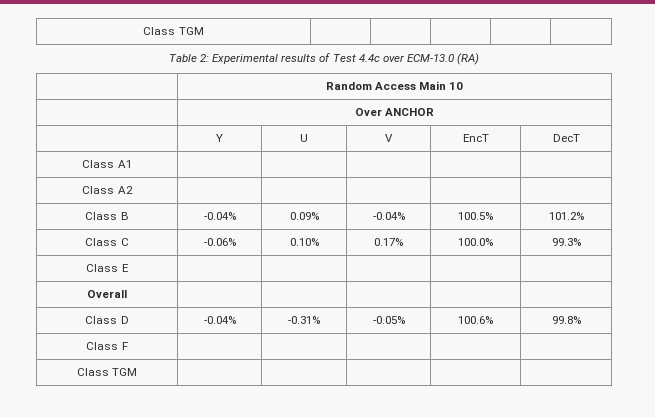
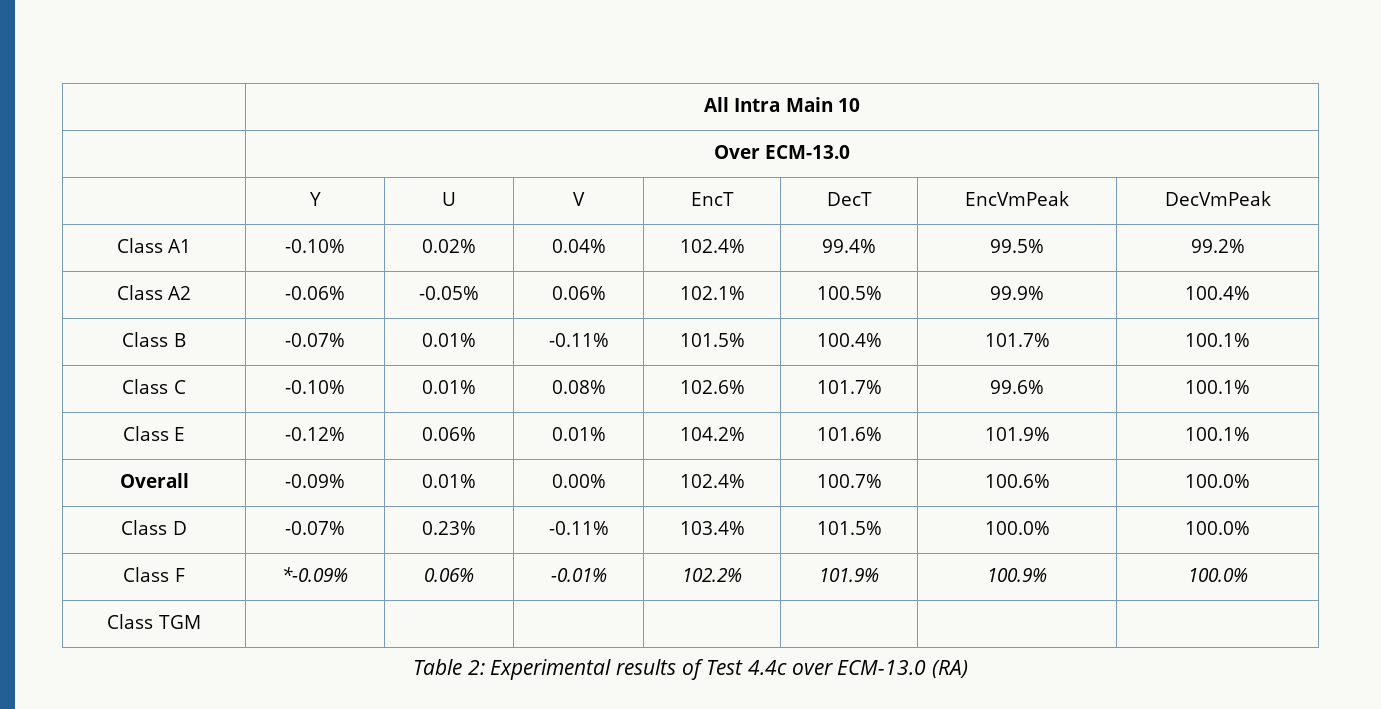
[143,27,204,35] Class TGM | | | | | -> [704,97,860,112] [713,145,851,159] [309,192,321,206] [442,192,456,206] [573,192,585,206] [690,192,734,206] [826,192,872,206] [965,191,1069,206] [1164,191,1271,206] [116,238,192,253] [285,239,345,253] [422,239,476,253] [551,239,606,253] [679,239,745,253] [822,239,876,253] [990,239,1044,253] [1190,239,1245,253] [116,285,192,300] [285,286,345,300] [419,286,479,300] [551,286,606,300] [679,286,745,300] [816,286,882,300] [990,286,1044,300] [1185,286,1250,300] [122,332,186,347] [285,333,345,347] [422,333,476,347] [548,333,609,347] [679,333,745,347] [816,333,882,347] [984,333,1050,347] [1185,333,1250,347] [122,379,186,394] [285,380,345,394] [422,380,476,394] [551,380,606,394] [679,380,745,394] [816,380,882,394] [990,380,1044,394] [1185,380,1250,394] [122,426,186,441] [285,427,345,441] [422,427,476,441] [551,427,606,441] [679,427,745,441] [816,427,882,441] [984,427,1050,441] [1185,427,1250,441] [119,473,189,488] [285,474,345,488] [422,474,476,488] [551,474,606,488] [679,474,745,488] [816,474,882,488] [984,474,1050,488] [1185,474,1250,488] [121,520,187,535] [285,521,345,535] [422,521,476,535] [548,521,609,535] [679,521,745,535] [816,521,882,535] [984,521,1050,535] [1185,521,1250,535] [123,567,185,582] [282,567,348,582] [424,568,474,582] [550,568,607,582] [682,568,742,582] [819,568,879,582] [987,568,1047,582] [1187,568,1248,582] [107,614,201,629] | All Intra Main 10 // | Over ECM-13.0 // | Y | U | V | EncT | DecT | EncVmPeak | DecVmPeak // Class A1 | -0.10% | 0.02% | 0.04% | 102.4% | 99.4% | 99.5% | 99.2% // Class A2 | -0.06% | -0.05% | 0.06% | 102.1% | 100.5% | 99.9% | 100.4% // Class B | -0.07% | 0.01% | -0.11% | 101.5% | 100.4% | 101.7% | 100.1% // Class C | -0.10% | 0.01% | 0.08% | 102.6% | 101.7% | 99.6% | 100.1% // Class E | -0.12% | 0.06% | 0.01% | 104.2% | 101.6% | 101.9% | 100.1% // Overall | -0.09% | 0.01% | 0.00% | 102.4% | 100.7% | 100.6% | 100.0% // Class D | -0.07% | 0.23% | -0.11% | 103.4% | 101.5% | 100.0% | 100.0% // Class F | *-0.09% | 0.06% | -0.01% | 102.2% | 101.9% | 100.9% | 100.0% // Class TGM | | | | | | |
[325,81,464,90] [354,108,435,116] [216,134,223,142] [300,134,308,142] [385,134,393,142] [462,134,489,142] [552,134,580,142] [82,160,132,168] [82,186,133,194] [85,212,129,220] [203,212,236,220] [289,212,319,220] [372,212,405,220] [458,212,493,220] [548,212,584,220] [85,238,129,246] [203,238,236,246] [289,238,319,246] [374,238,403,246] [458,238,493,246] [551,238,581,246] [86,264,129,272] [87,290,127,298] [85,316,129,324] [203,316,236,324] [288,316,320,324] [372,316,405,324] [458,316,493,324] [551,316,581,324] [86,342,128,350] [76,368,138,376] // | Random Access Main 10 // | Over ANCHOR // | Y | U | V | EncT | DecT // Class A1 | | | | | // Class A2 | | | | | // Class B | -0.04% | 0.09% | -0.04% | 100.5% | 101.2% // Class C | -0.06% | 0.10% | 0.17% | 100.0% | 99.3% // Class E | | | | | // Overall | | | | | // Class D | -0.04% | -0.31% | -0.05% | 100.6% | 99.8% // Class F | | | | | // Class TGM | | | | | -> (968, 669) none

